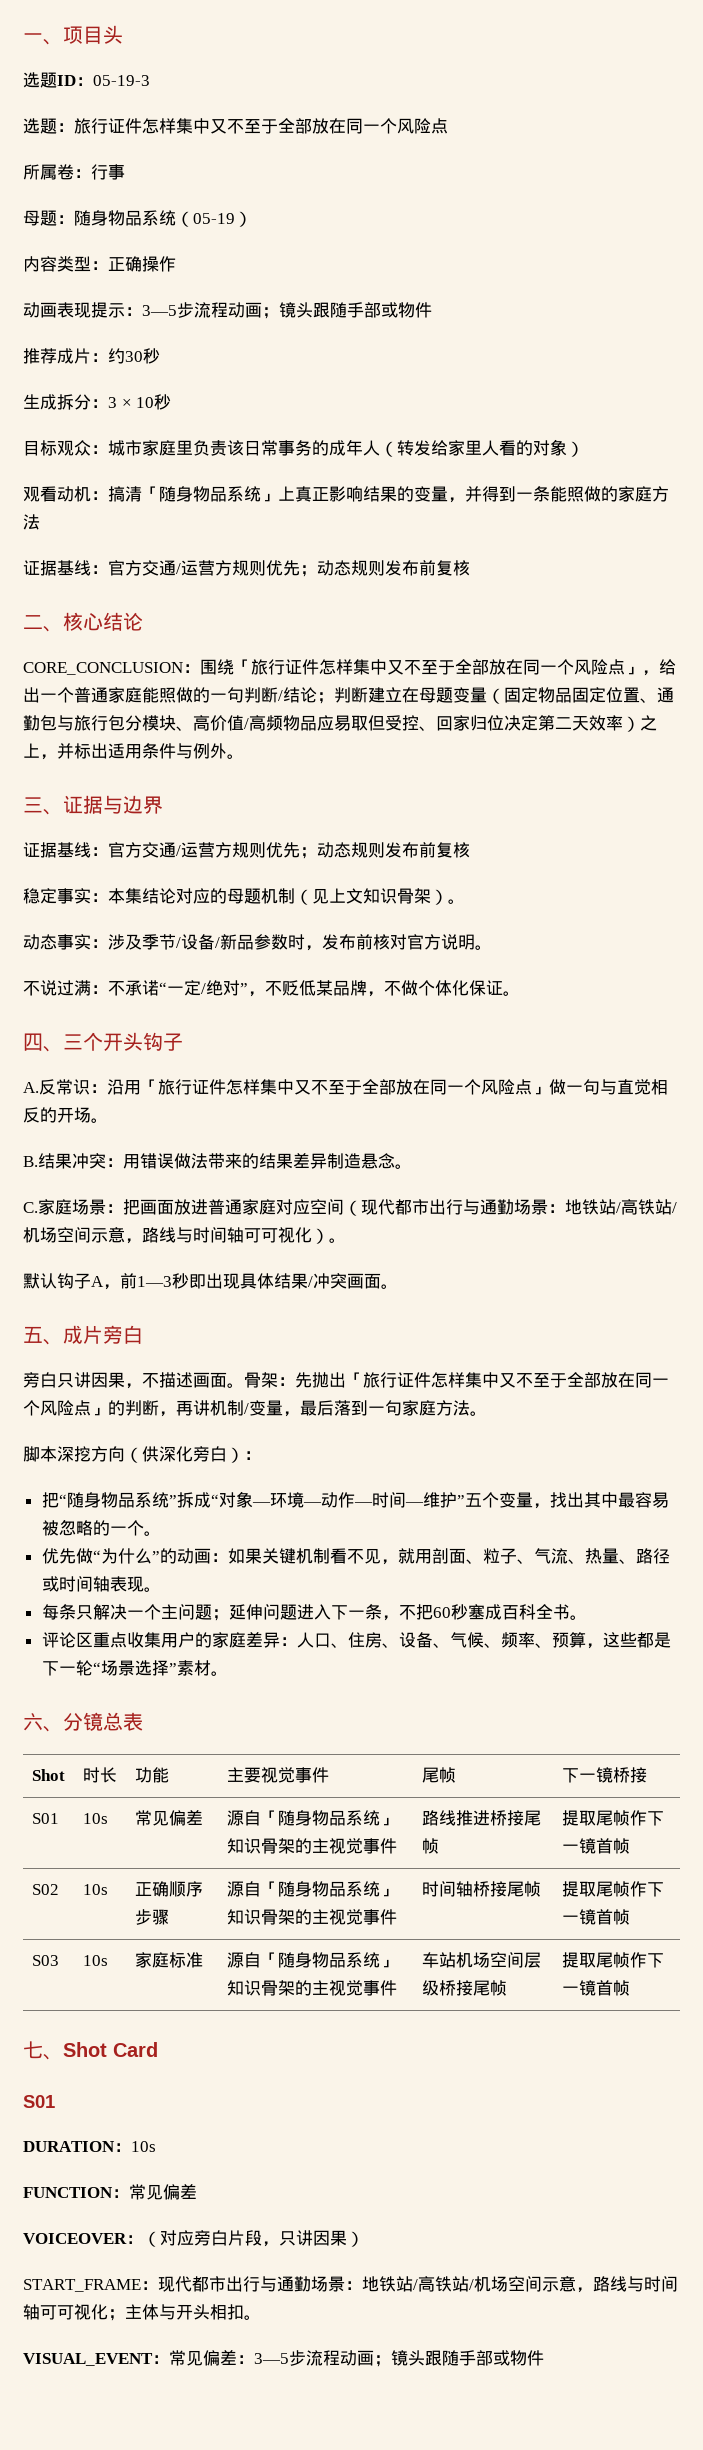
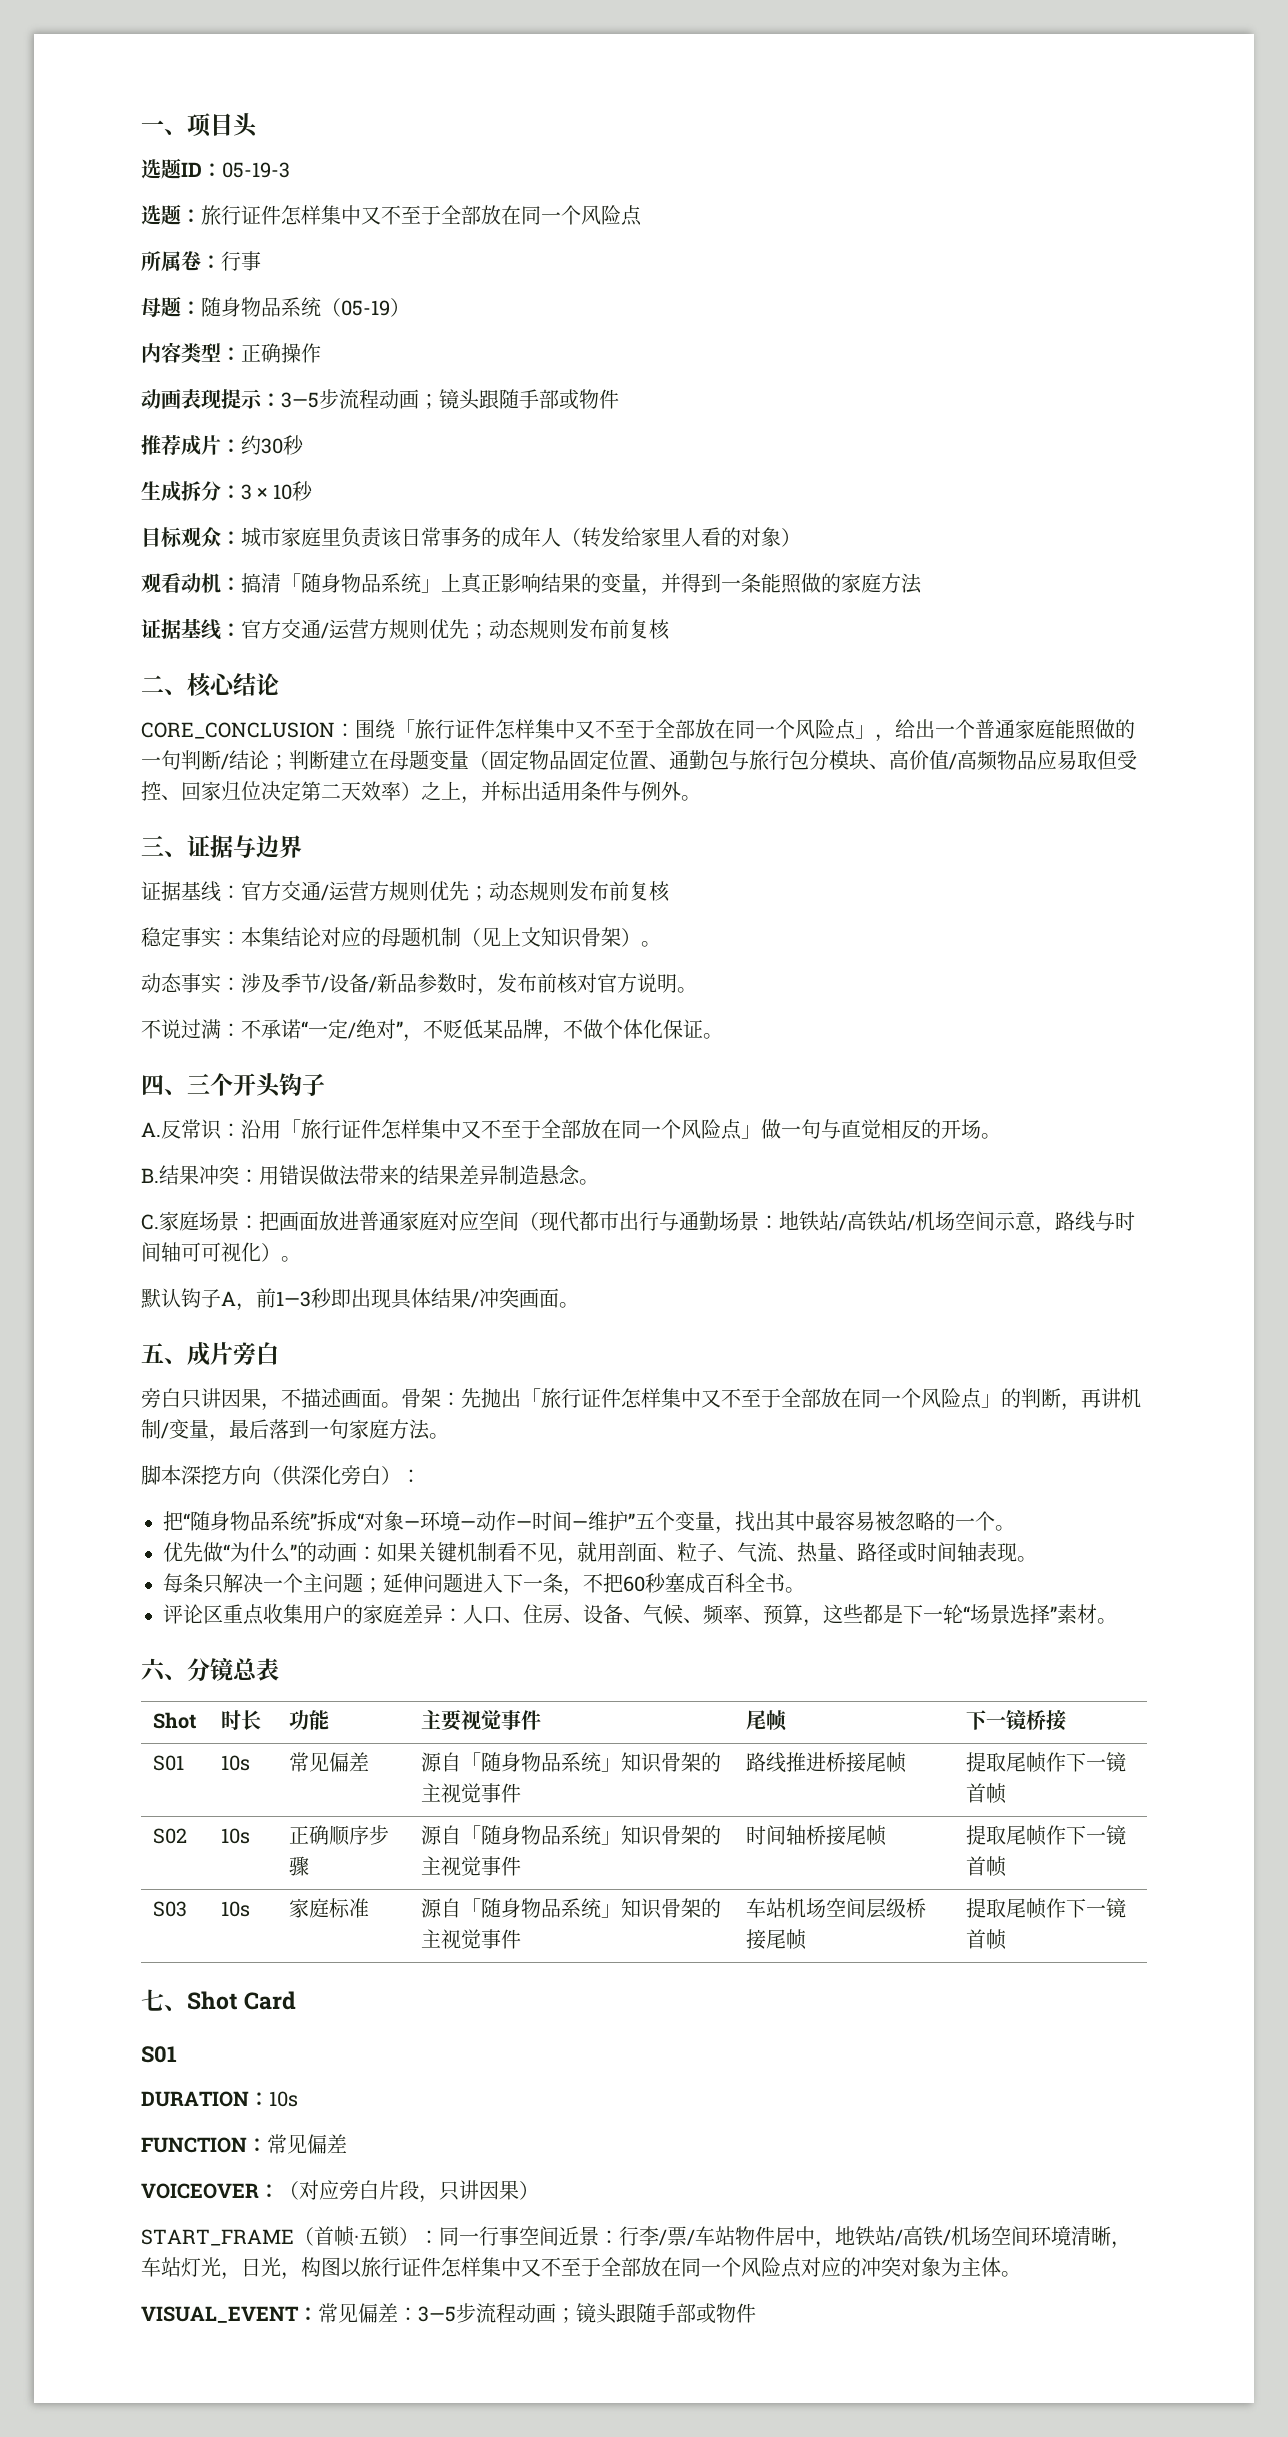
[141,2276,678,2293] [23,2304,244,2321] ：现代都市出行与通勤场景：地铁站/高铁站/机场空间示意，路线与时间轴可可视化；主体与开头相扣 -> [294,2226,1131,2249] [141,2257,1001,2280] （首帧·五锁）：同一行事空间近景：行李/票/车站物件居中，地铁站/高铁/机场空间环境清晰，车站灯光，日光，构图以旅行证件怎样集中又不至于全部放在同一个风险点对应的冲突对象为主体

